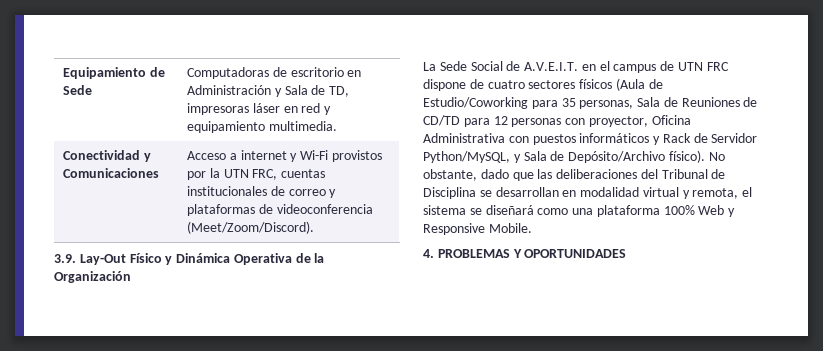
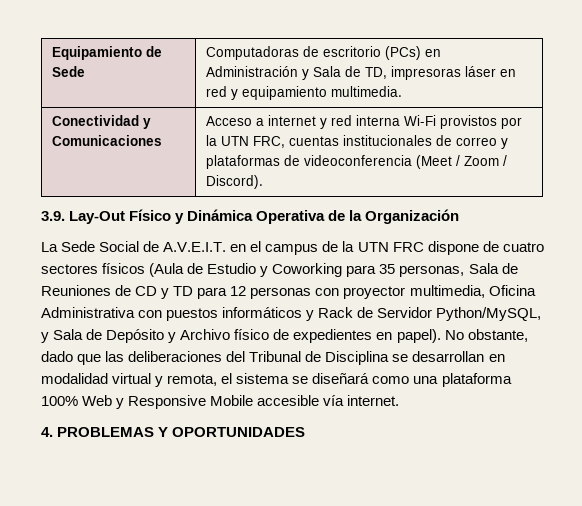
(344, 72) none -> [384,46,421,60] (PCs)
(298, 157) none -> [330,115,400,126] red interna
[187,221,315,234] (Meet/Zoom/Discord). -> [415,155,507,169] [205,175,263,189] (Meet / Zoom / Discord).
(675, 66) none -> [342,241,355,252] la
[423,97,528,109] Estudio/Coworking -> [207,263,343,277] Estudio y Coworking
[423,115,460,126] CD/TD -> [135,286,194,299] CD y TD
[588,116,648,127] proyector, -> [343,285,485,299] proyector multimedia,
[568,150,705,163] Depósito/Archivo físico). -> [106,329,441,343] Depósito y Archivo físico de expedientes en papel).
[488,223,532,233] Mobile. -> [210,395,400,406] Mobile accesible vía internet.

